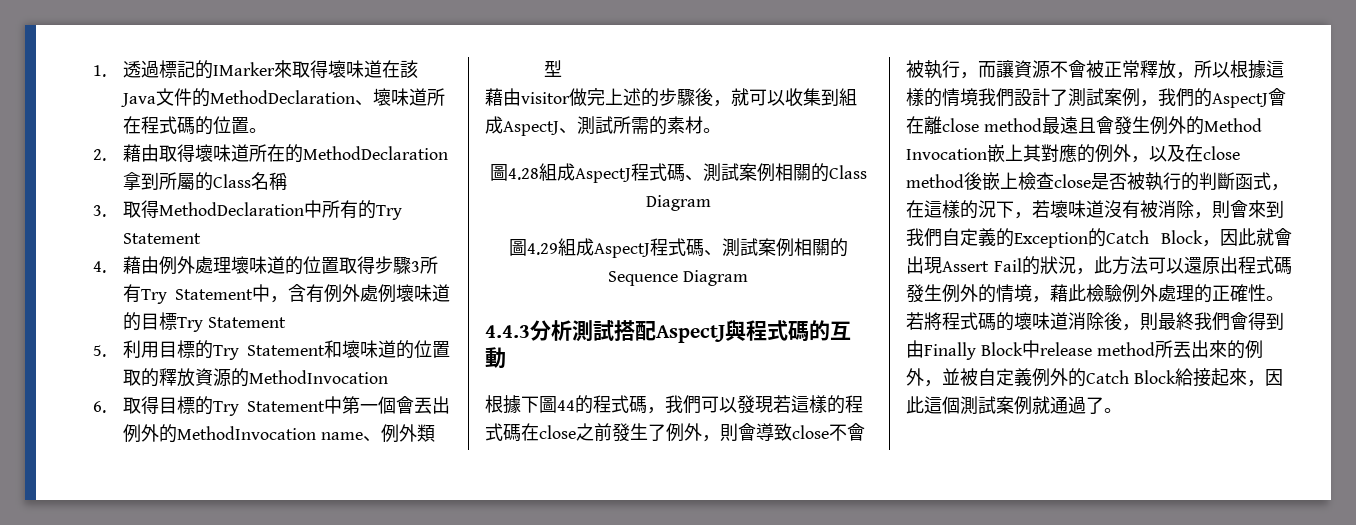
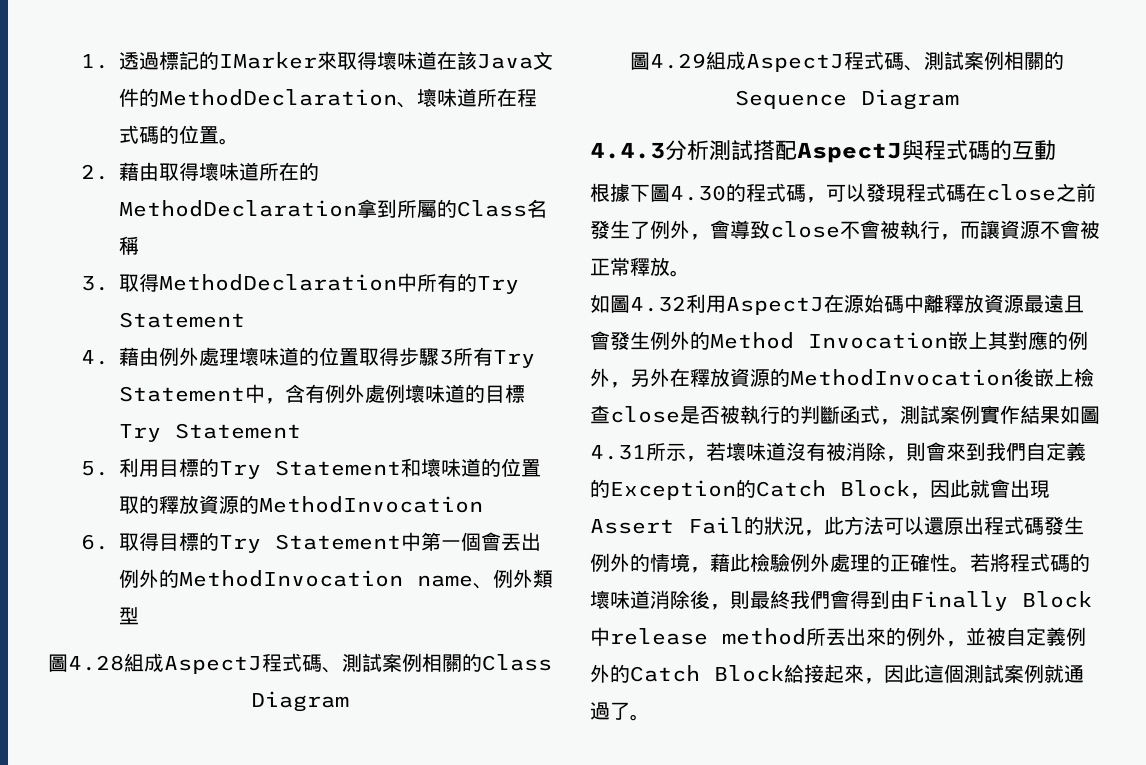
[485,88,857,107] [485,116,721,136] // 藉由visitor做完上述的步驟後，就可以收集到組成AspectJ、測試所需的素材。 -> (139, 616) none
[557,400,575,411] 44 -> [670,185,726,201] 4.30
[665,395,701,414] 我們 -> (826, 200) none
[773,395,845,414] 若這樣的 -> (906, 193) none
[720,423,738,442] 則 -> (710, 237) none
[1176,60,1284,79] [906,88,1286,108] [906,116,1042,134] ，所以根據這樣的情境我們設計了測試案例，我們的AspectJ會在離close method -> [670,270,690,277] [590,294,1024,315] 。 // 如圖4.32利用AspectJ在源始碼中離釋放資源
[1149,144,1240,162] [906,174,964,188] 以及在close method -> [630,368,1014,387] 另外在釋放資源的MethodInvocation
[906,200,1014,219] 在這樣的況下 -> [900,405,1100,424] [590,443,686,461] 測試案例實作結果如圖4.31所示

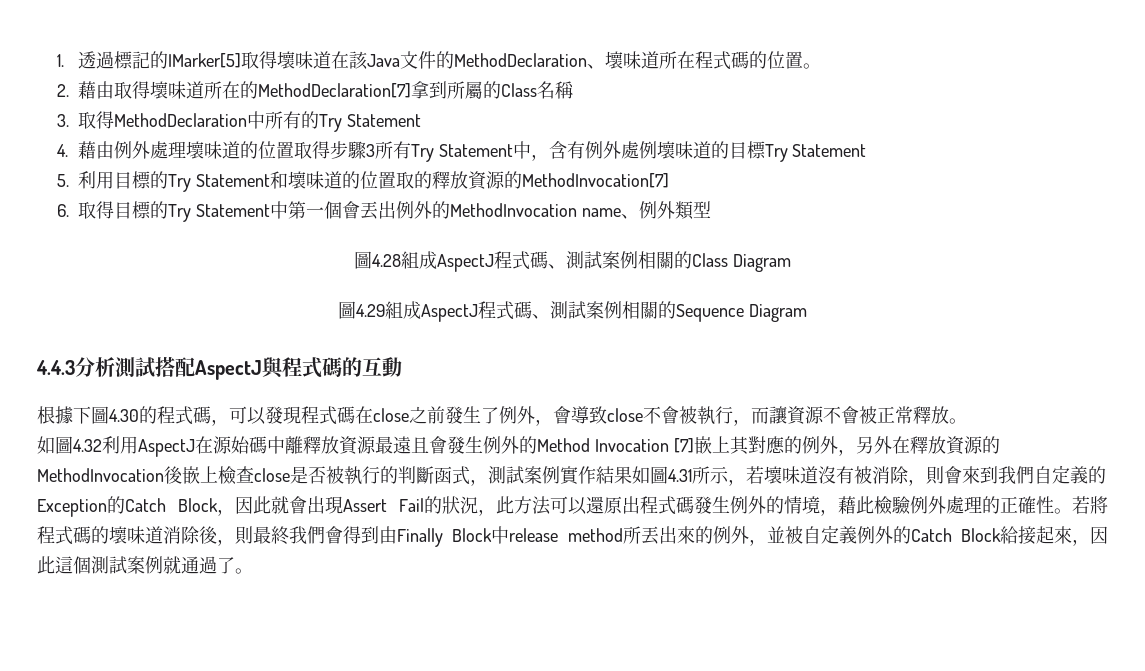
[218,51,337,70] IMarker來 -> [167,53,241,68] IMarker[5]
[118,200,357,217] MethodDeclaration -> [258,83,412,98] MethodDeclaration[7]
[258,496,483,513] MethodInvocation -> [522,173,670,188] MethodInvocation[7]
(948, 340) none -> [673,438,694,453] [7]

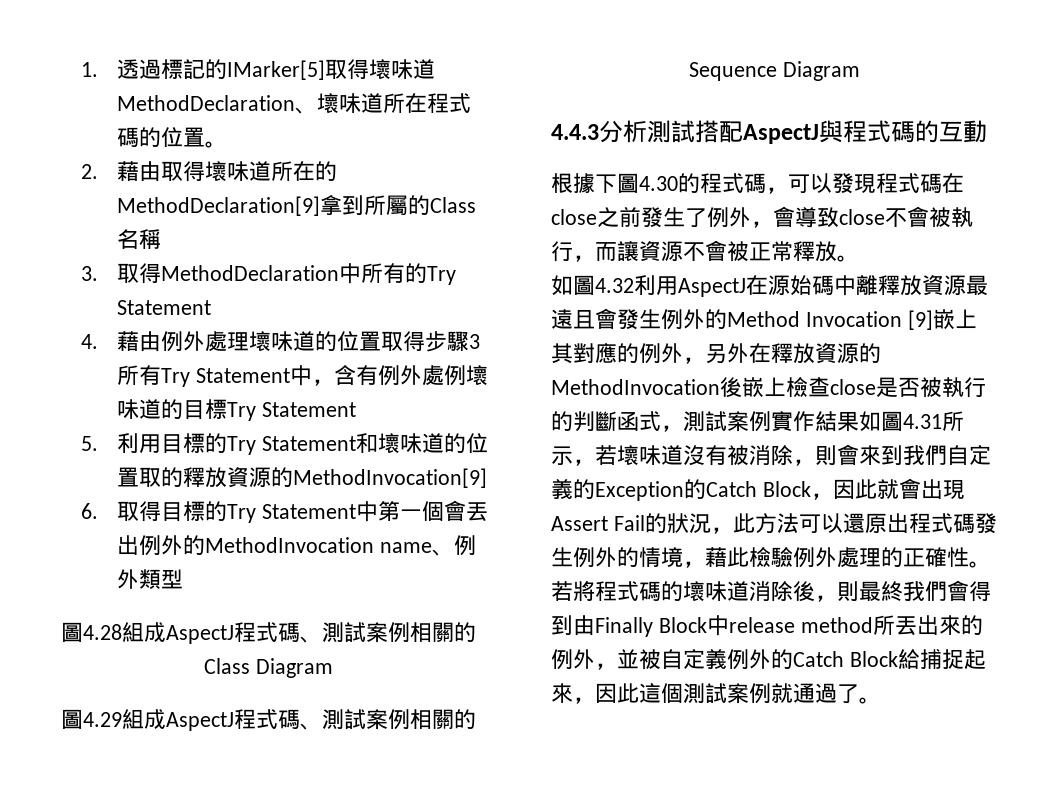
[330,51,454,70] 在該Java文件的 -> (436, 69) none
[258,83,412,98] MethodDeclaration[7] -> [117,196,321,216] MethodDeclaration[9]
[522,173,670,188] MethodInvocation[7] -> [293,468,488,488] MethodInvocation[9]
[673,438,694,453] [7] -> [907,310,933,330] [9]
[1018,526,1036,545] 接 -> [919,648,964,669] 捕捉

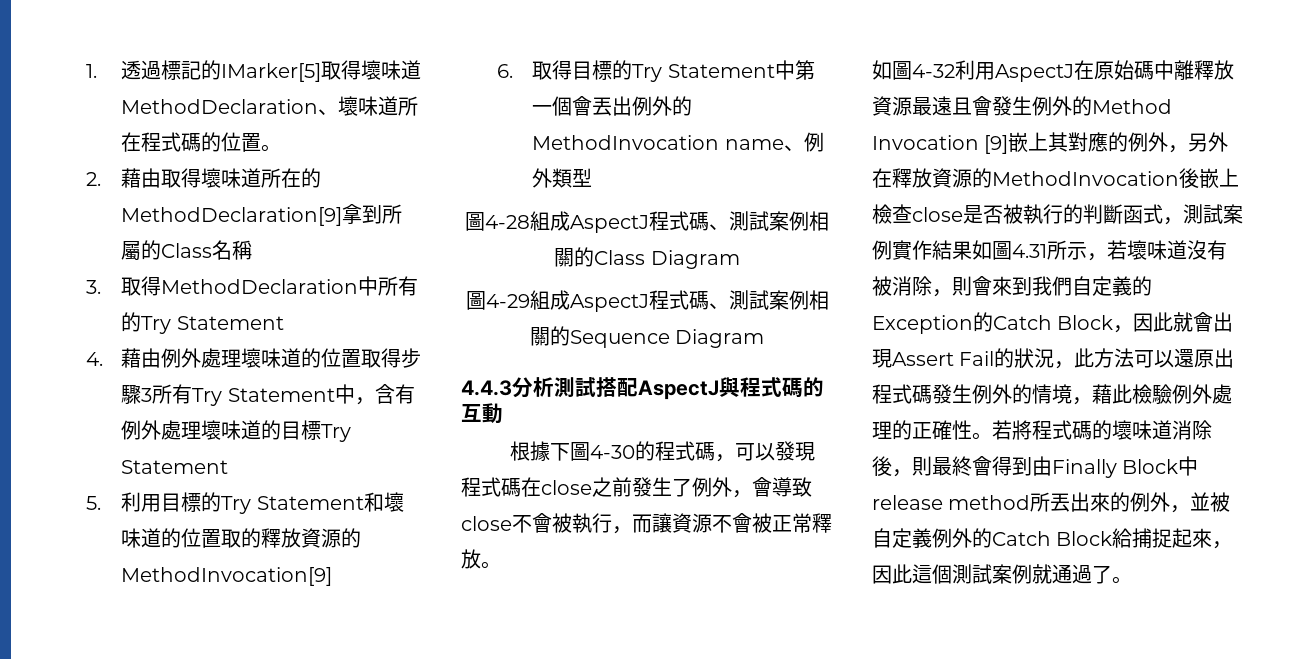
[443,365,466,386] 例 -> [181,421,202,439] 理
[83,624,122,640] 4.28 -> [485,215,530,229] 4-28
[83,712,122,727] 4.29 -> [485,294,530,308] 4-29
[639,176,678,191] 4.30 -> [590,445,636,459] 4-30
[595,278,634,293] 4.32 -> [912,64,955,78] 4-32
[768,275,790,296] 源 -> [1094,61,1114,80] 原
[903,581,947,601] 我們 -> (972, 466) none

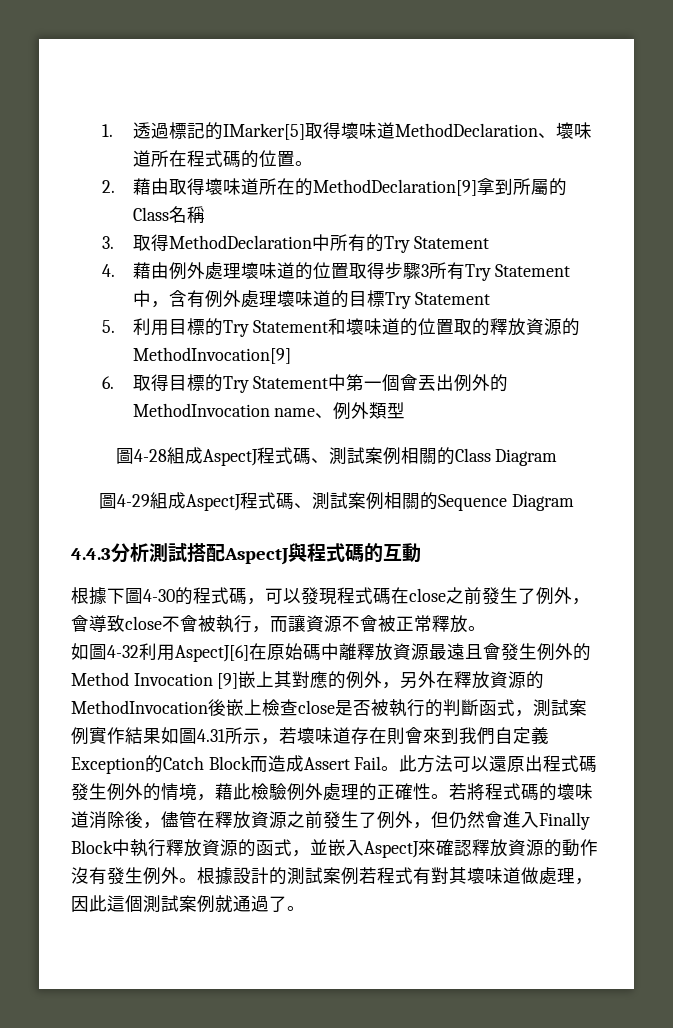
[995,64,1074,82] AspectJ -> [175,645,249,662] AspectJ[6]
[1187,240,1227,260] [872,276,952,297] 沒有被消除， -> [351,727,387,744] 存在
[1132,276,1152,296] 的 -> (549, 735) none
[1113,312,1234,333] [872,348,1075,369] ，因此就會出現Assert Fail的狀況， -> [249,755,400,773] 而造成Assert Fail。
[912,456,1199,478] [872,492,1231,513] [872,528,1213,549] 則最終會得到由Finally Block中release method所丟出來的例外，並被自定義例外的Catch Block給捕捉起來 -> [161,811,590,830] [71,839,598,858] [71,867,575,885] 儘管在釋放資源之前發生了例外，但仍然會進入Finally Block中執行釋放資源的函式，並嵌入AspectJ來確認釋放資源的動作沒有發生例外。根據設計的測試案例若程式有對其壞味道做處理

